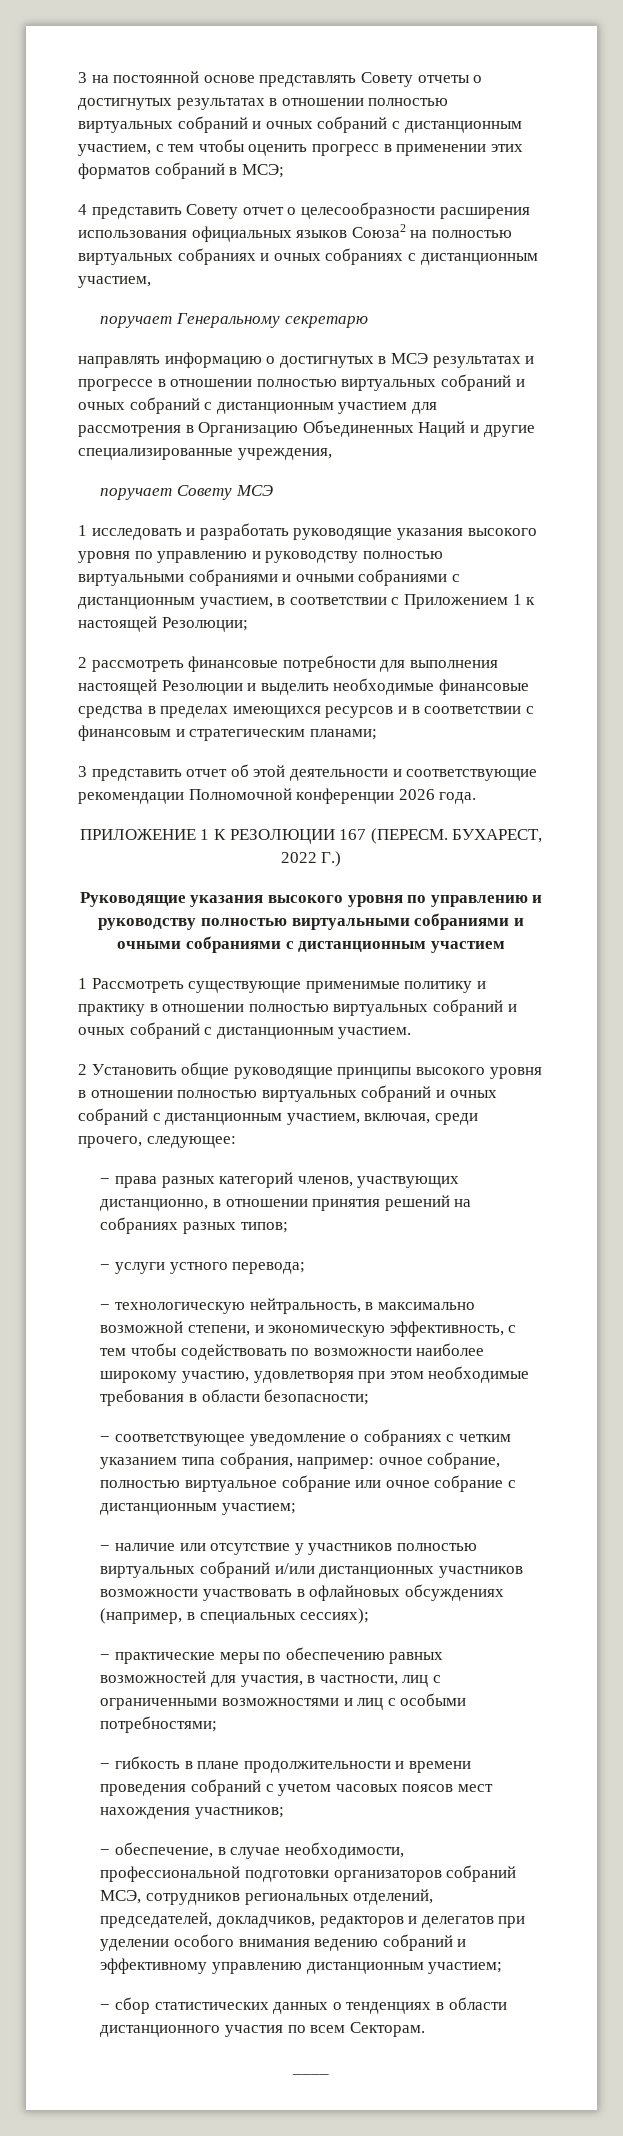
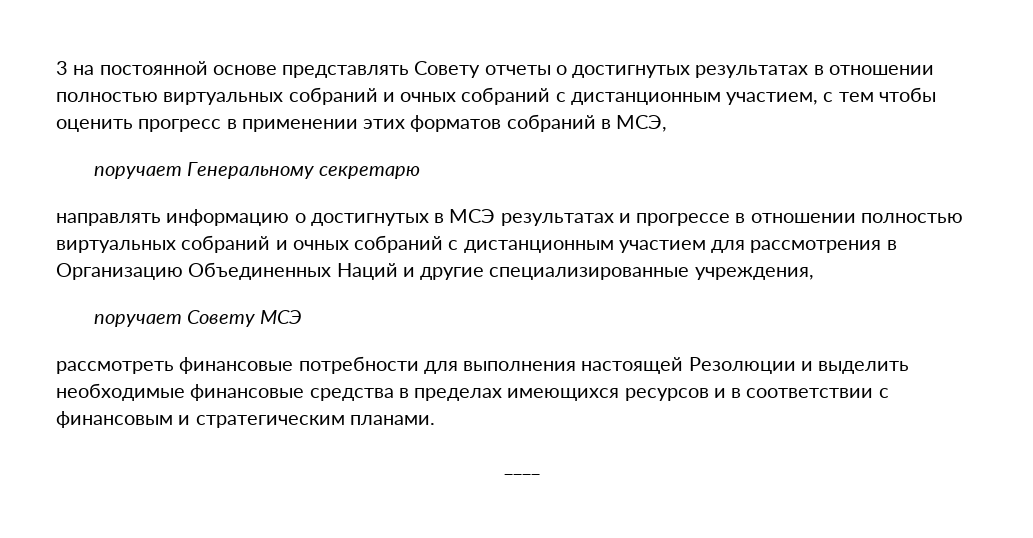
[241,164,284,178] [78,202,530,219] [78,224,512,242] [78,248,538,265] [78,276,151,288] МСЭ; // 4 представить Совету отчет о целесообразности расширения использования официальных языков Союза2 на полностью виртуальных собраниях и очных собраниях с дистанционным участием, -> [616,115,668,132] МСЭ,
[78,523,537,540] [78,551,443,563] [78,569,460,586] [78,594,536,609] [78,616,248,632] [78,657,87,668] 1 исследовать и разработать руководящие указания высокого уровня по управлению и руководству полностью виртуальными собраниями и очными собраниями с дистанционным участием, в соответствии с Приложением 1 к настоящей Резолюции; // 2 -> (303, 317) none
[309,729,377,740] [78,764,538,781] [78,788,477,804] [79,828,543,844] [280,851,342,867] [79,892,543,907] [98,913,524,930] [117,936,505,953] [78,978,486,993] [78,999,517,1016] [78,1022,412,1039] [78,1062,542,1079] [78,1085,497,1102] [78,1108,478,1125] [78,1136,236,1148] [100,1172,460,1188] [100,1195,472,1211] [100,1217,288,1234] [100,1262,306,1274] [100,1298,475,1314] [100,1321,517,1337] [100,1343,485,1360] [100,1366,530,1383] [100,1389,370,1406] [100,1429,511,1446] [100,1452,501,1469] [100,1475,516,1492] [100,1503,297,1515] [100,1543,477,1555] [100,1561,523,1578] [100,1584,504,1601] [100,1608,370,1624] [100,1647,444,1664] [100,1671,441,1687] [100,1693,467,1710] [100,1716,218,1733] [100,1756,471,1773] [100,1779,493,1796] [100,1807,285,1819] [100,1842,404,1859] [100,1865,517,1882] [100,1889,434,1905] [100,1912,526,1928] [100,1934,467,1951] [100,1958,503,1974] [100,1997,507,2014] [100,2022,425,2037] планами; // 3 представить отчет об этой деятельности и соответствующие рекомендации Полномочной конференции 2026 года. // ПРИЛОЖЕНИЕ 1 К РЕЗОЛЮЦИИ 167 (ПЕРЕСМ. БУХАРЕСТ, 2022 Г.) // Руководящие указания высокого уровня по управлению и руководству полностью виртуальными собраниями и очными собраниями с дистанционным участием // 1 Рассмотреть существующие применимые политику и практику в отношении полностью виртуальных собраний и очных собраний с дистанционным участием. // 2 Установить общие руководящие принципы высокого уровня в отношении полностью виртуальных собраний и очных собраний с дистанционным участием, включая, среди прочего, следующее: // − права разных категорий членов, участвующих дистанционно, в отношении принятия решений на собраниях разных типов; // − услуги устного перевода; // − технологическую нейтральность, в максимально возможной степени, и экономическую эффективность, с тем чтобы содействовать по возможности наиболее широкому участию, удовлетворяя при этом необходимые требования в области безопасности; // − соответствующее уведомление о собраниях с четким указанием типа собрания, например: очное собрание, полностью виртуальное собрание или очное собрание с дистанционным участием; // − наличие или отсутствие у участников полностью виртуальных собраний и/или дистанционных участников возможности участвовать в офлайновых обсуждениях (например, в специальных сессиях); // − практические меры по обеспечению равных возможностей для участия, в частности, лиц с ограниченными возможностями и лиц с особыми потребностями; // − гибкость в плане продолжительности и времени проведения собраний с учетом часовых поясов мест нахождения участников; // − обеспечение, в случае необходимости, профессиональной подготовки организаторов собраний МСЭ, сотрудников региональных отделений, председателей, докладчиков, редакторов и делегатов при уделении особого внимания ведению собраний и эффективному управлению дистанционным участием; // − сбор статистических данных о тенденциях в области дистанционного участия по всем Секторам. -> [349,415,435,425] планами.

